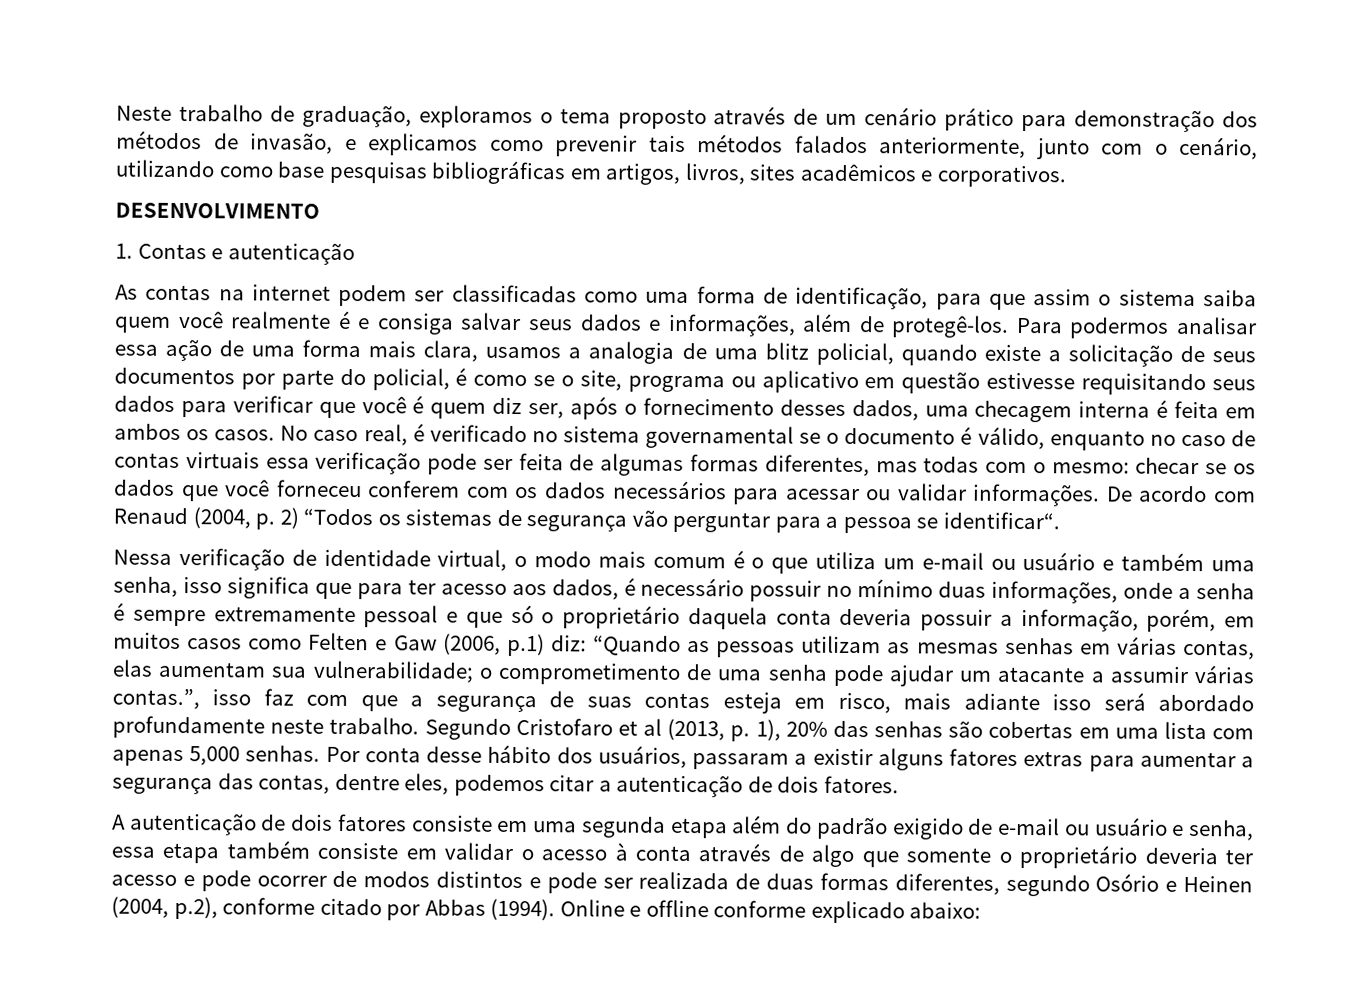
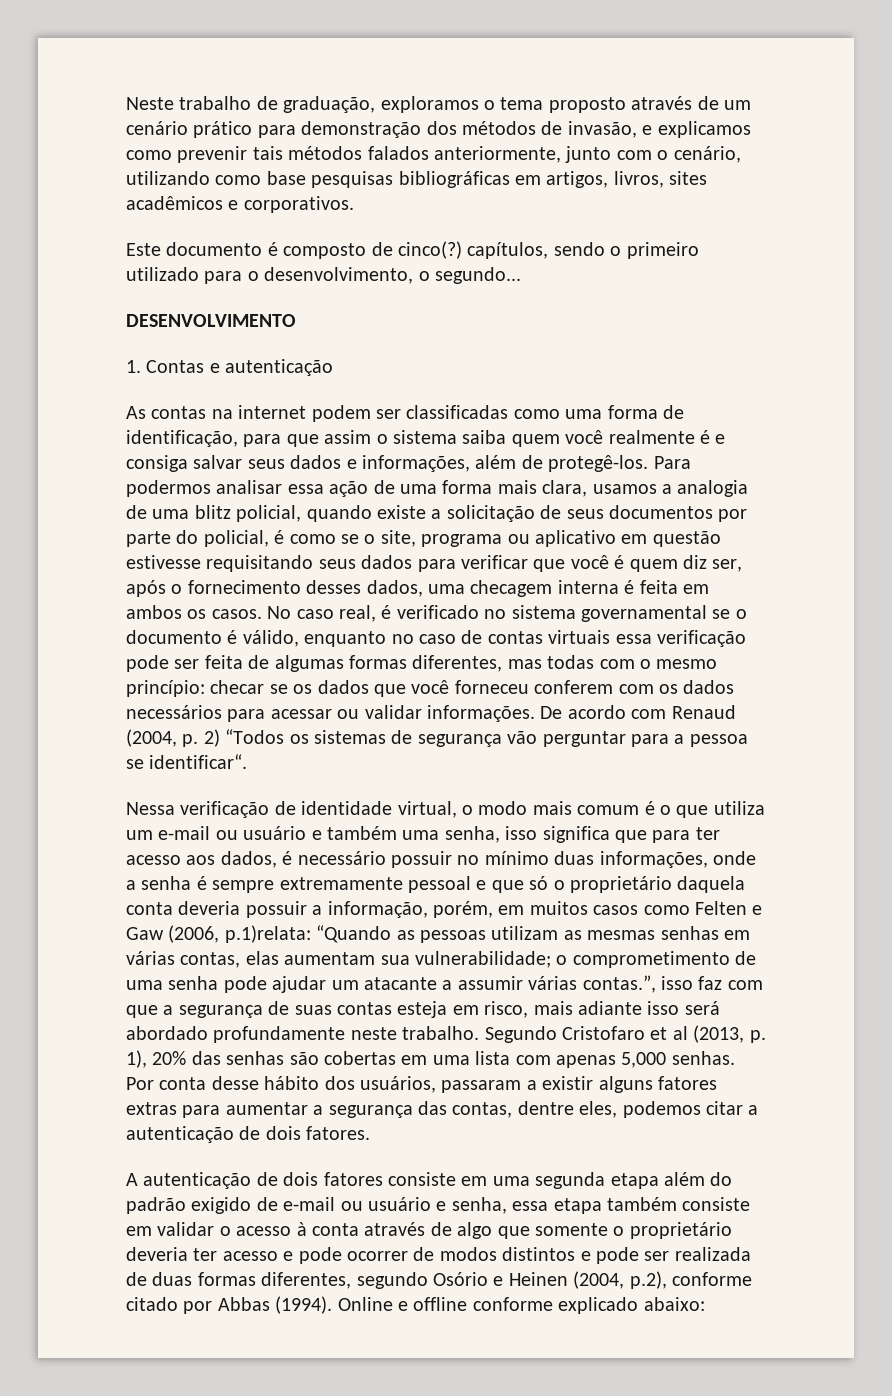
(1066, 176) none -> [126,241,699,259] [126,267,521,284] // Este documento é composto de cinco(?) capítulos, sendo o primeiro utilizado para o desenvolvimento, o segundo...
[1051,462,1130,474] mesmo: -> [656,659,718,669] [126,680,205,697] mesmo princípio:
[506,633,587,657] p.1) diz: -> [224,925,311,943] p.1)relata:

